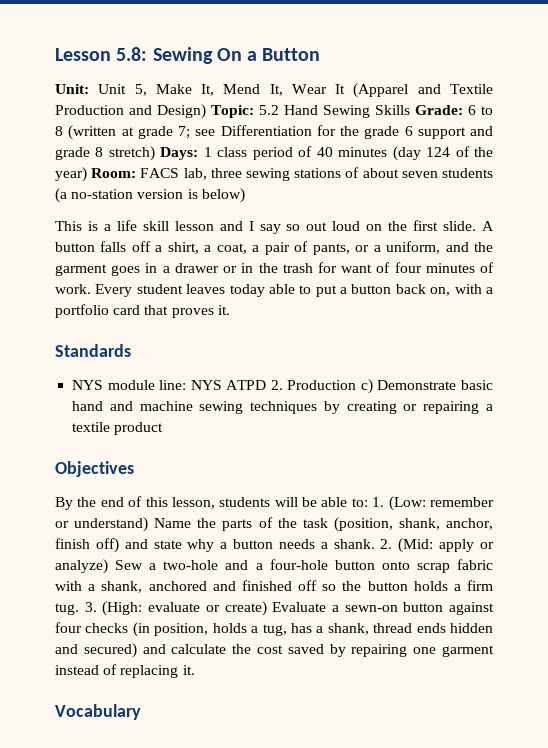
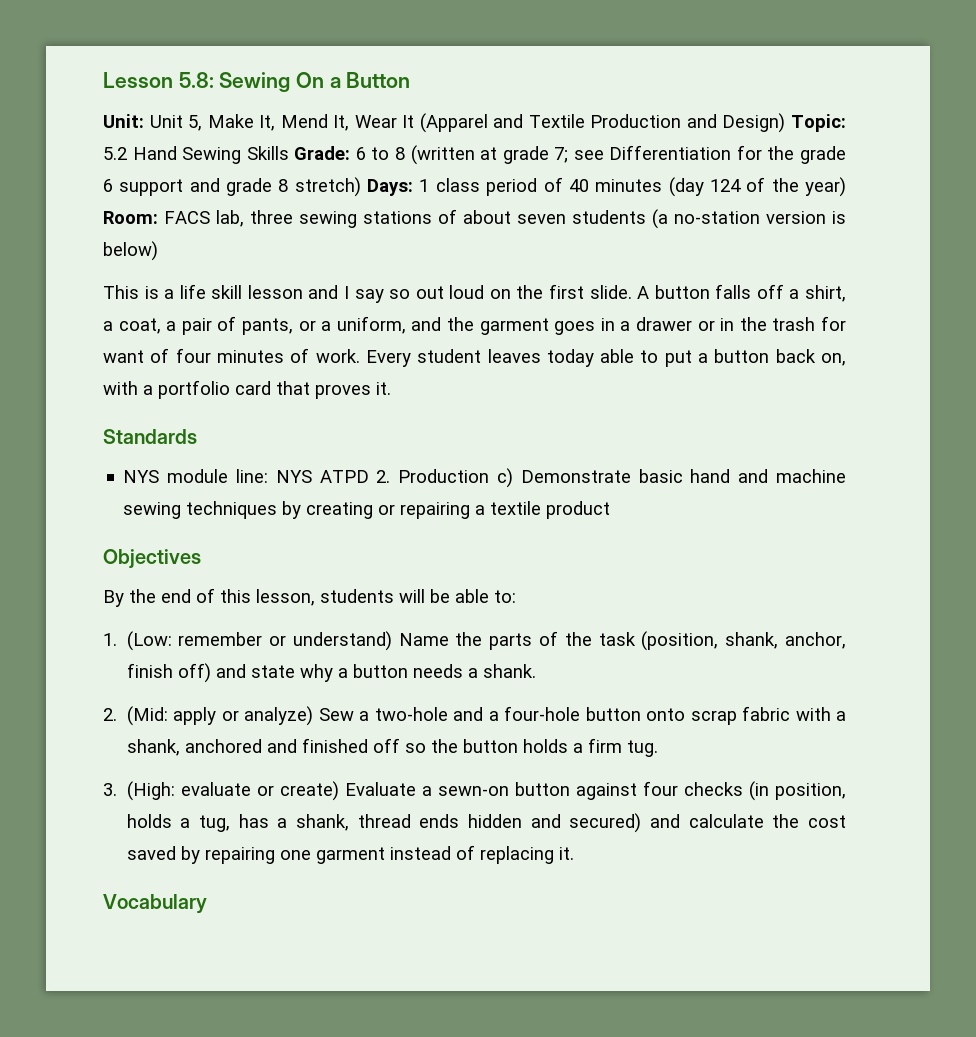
(368, 502) none -> (516, 596) //
(375, 544) none -> (536, 671) //
(79, 609) none -> (658, 748) //

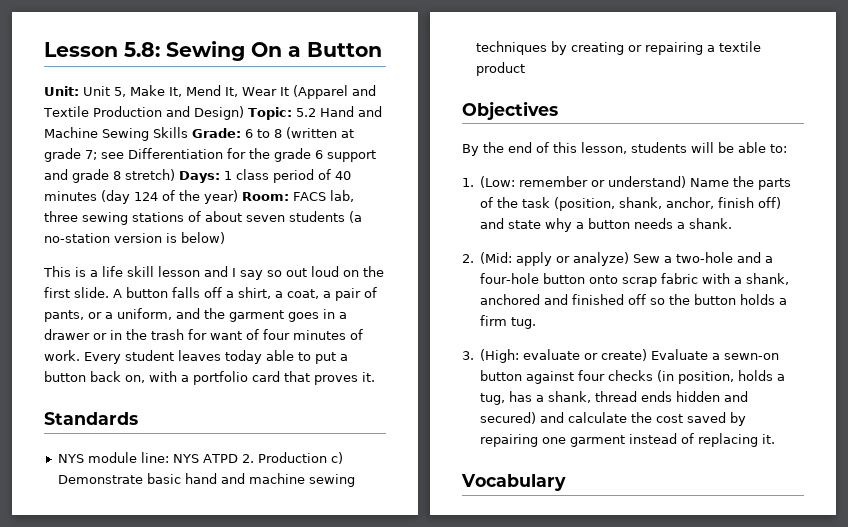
(177, 153) none -> [357,106,382,117] [44,127,98,138] and Machine

